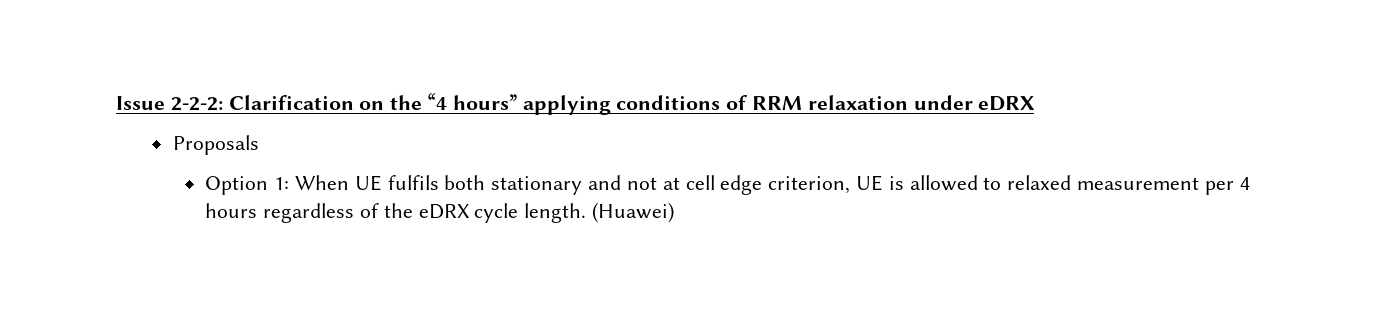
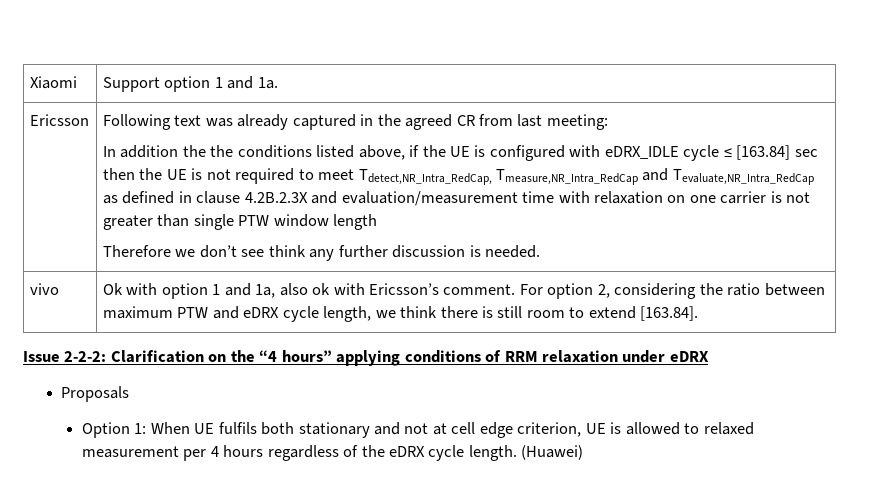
(116, 103) none -> [29,76,77,89] [102,76,278,92] [29,114,89,126] [102,114,608,130] [102,145,818,161] [102,168,814,185] [102,191,811,206] [102,214,378,230] [102,245,540,261] [29,283,59,295] [102,283,825,299] [102,306,699,322] Xiaomi | Support option 1 and 1a. // Ericsson | Following text was already captured in the agreed CR from last meeting: // In addition the the conditions listed above, if the UE is configured with eDRX_IDLE cycle ≤ [163.84] sec then the UE is not required to meet Tdetect,NR_Intra_RedCap, Tmeasure,NR_Intra_RedCap and Tevaluate,NR_Intra_RedCap as defined in clause 4.2B.2.3X and evaluation/measurement time with relaxation on one carrier is not greater than single PTW window length // Therefore we don’t see think any further discussion is needed. // vivo | Ok with option 1 and 1a, also ok with Ericsson’s comment. For option 2, considering the ratio between maximum PTW and eDRX cycle length, we think there is still room to extend [163.84]. //

